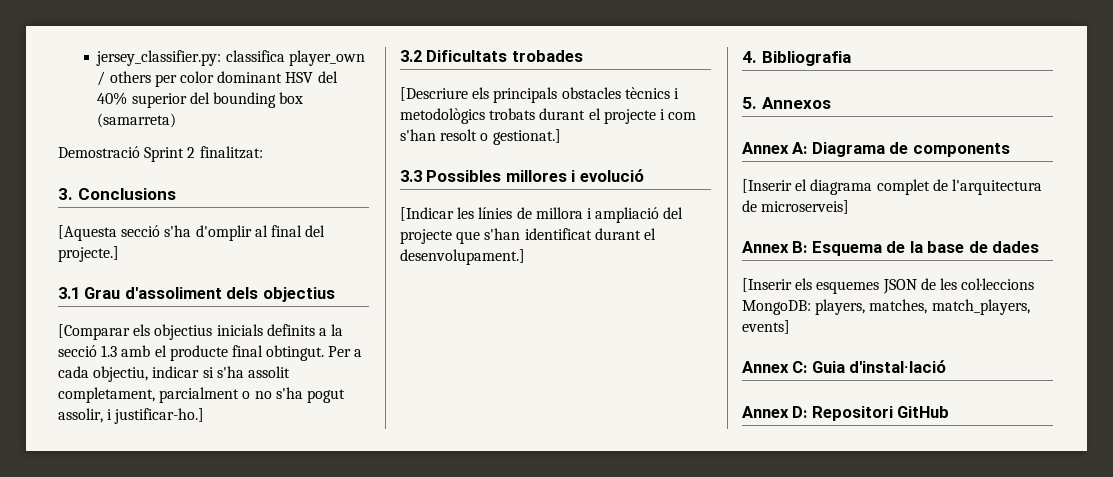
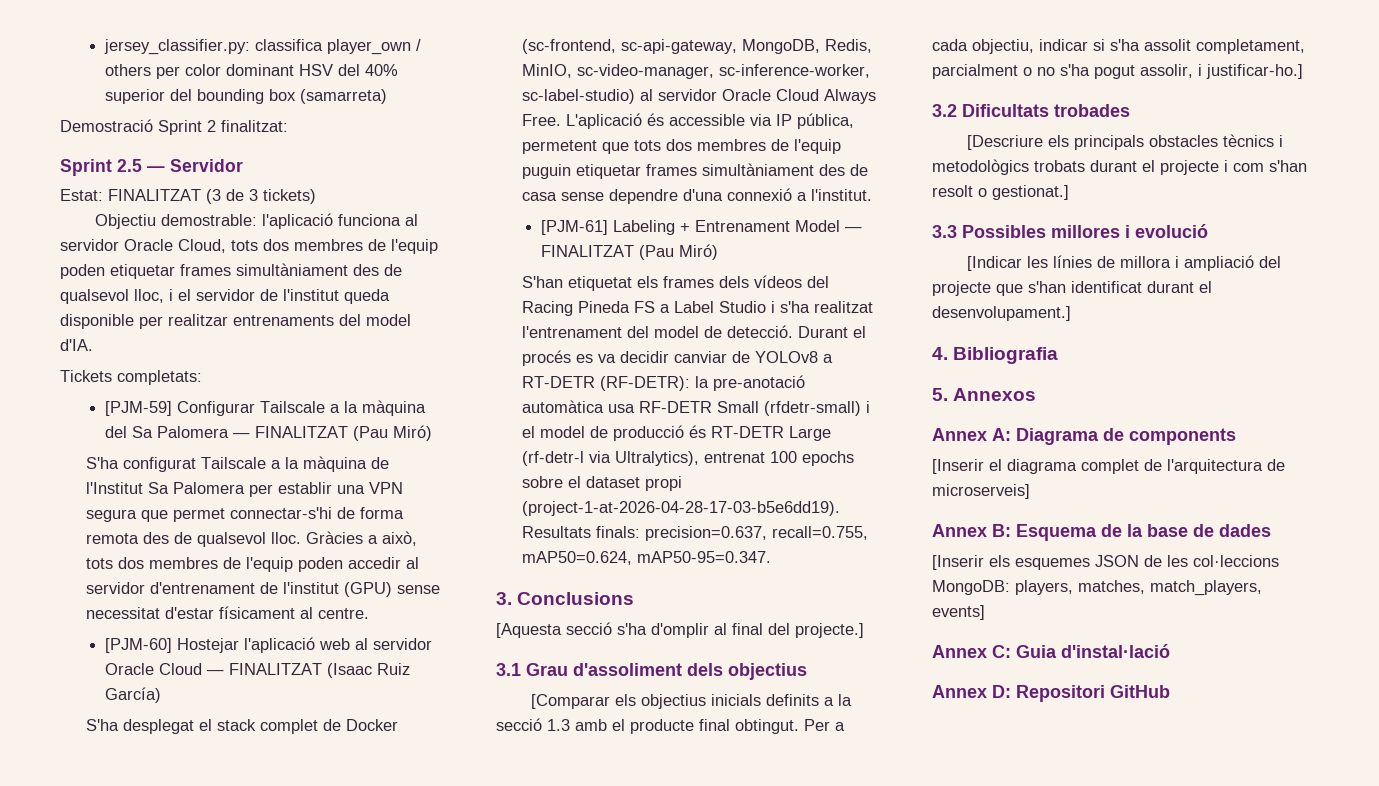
(263, 152) none -> [60,159,243,176] [60,189,316,204] [95,213,419,229] [60,239,438,254] [60,263,402,279] [60,289,390,304] [60,314,411,329] [60,339,93,351] [60,370,202,385] [104,400,426,416] [104,425,432,441] [86,456,390,472] [86,482,404,497] [86,507,405,522] [86,531,418,547] [86,557,420,572] [86,582,441,597] [86,606,370,619] [104,637,432,653] [104,663,410,678] [104,687,161,703] [86,719,399,734] [522,39,873,54] [522,64,871,79] [522,89,877,104] [522,113,855,129] [522,139,842,154] [522,163,869,179] [522,188,873,204] [540,220,862,235] [540,244,718,260] [522,275,830,291] [522,301,874,316] [522,325,867,338] [522,350,834,366] [522,375,806,391] [522,400,871,416] [522,425,832,441] [522,451,855,466] [522,476,683,491] [522,501,841,516] [522,526,869,541] [522,551,772,565] // Sprint 2.5 — Servidor // Estat: FINALITZAT (3 de 3 tickets) // Objectiu demostrable: l'aplicació funciona al servidor Oracle Cloud, tots dos membres de l'equip poden etiquetar frames simultàniament des de qualsevol lloc, i el servidor de l'institut queda disponible per realitzar entrenaments del model d'IA. // Tickets completats: // [PJM-59] Configurar Tailscale a la màquina del Sa Palomera — FINALITZAT (Pau Miró) // S'ha configurat Tailscale a la màquina de l'Institut Sa Palomera per establir una VPN segura que permet connectar-s'hi de forma remota des de qualsevol lloc. Gràcies a això, tots dos membres de l'equip poden accedir al servidor d'entrenament de l'institut (GPU) sense necessitat d'estar físicament al centre. // [PJM-60] Hostejar l'aplicació web al servidor Oracle Cloud — FINALITZAT (Isaac Ruiz García) // S'ha desplegat el stack complet de Docker (sc-frontend, sc-api-gateway, MongoDB, Redis, MinIO, sc-video-manager, sc-inference-worker, sc-label-studio) al servidor Oracle Cloud Always Free. L'aplicació és accessible via IP pública, permetent que tots dos membres de l'equip puguin etiquetar frames simultàniament des de casa sense dependre d'una connexió a l'institut. // [PJM-61] Labeling + Entrenament Model — FINALITZAT (Pau Miró) // S'han etiquetat els frames dels vídeos del Racing Pineda FS a Label Studio i s'ha realitzat l'entrenament del model de detecció. Durant el procés es va decidir canviar de YOLOv8 a RT-DETR (RF-DETR): la pre-anotació automàtica usa RF-DETR Small (rfdetr-small) i el model de producció és RT-DETR Large (rf-detr-l via Ultralytics), entrenat 100 epochs sobre el dataset propi (project-1-at-2026-04-28-17-03-b5e6dd19). Resultats finals: precision=0.637, recall=0.755, mAP50=0.624, mAP50-95=0.347.

